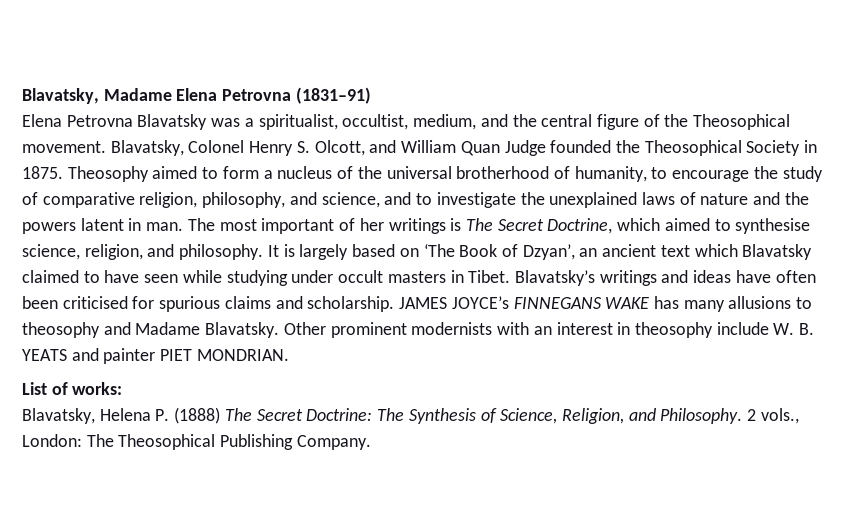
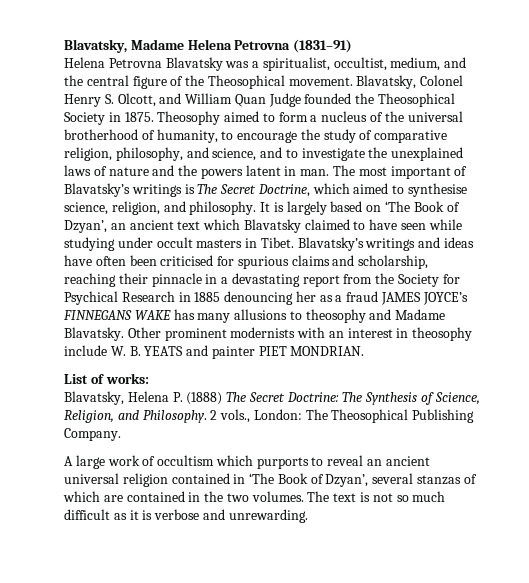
[176,88,218,101] Elena -> [187,39,232,50] Helena
[22,114,62,127] Elena -> [64,57,105,68] Helena
[359,218,384,231] her -> [64,183,130,197] Blavatsky’s
[307,296,395,312] scholarship. -> [358,255,429,269] [64,273,460,287] [64,291,379,305] scholarship, reaching their pinnacle in a devastating report from the Society for Psychical Research in 1885 denouncing her as a fraud
(371, 442) none -> [64,455,430,469] [64,473,477,487] [63,491,446,502] [64,509,308,523] // A large work of occultism which purports to reveal an ancient universal religion contained in ‘The Book of Dzyan’, several stanzas of which are contained in the two volumes. The text is not so much difficult as it is verbose and unrewarding.

